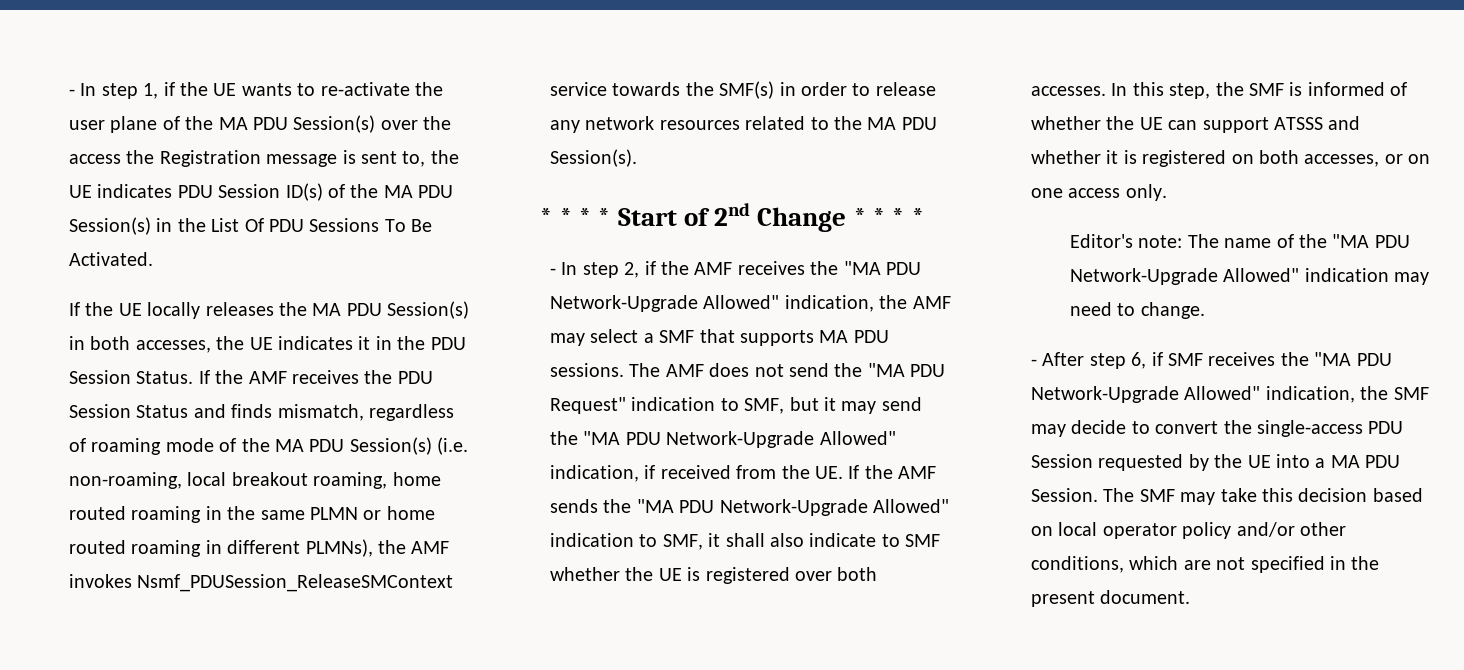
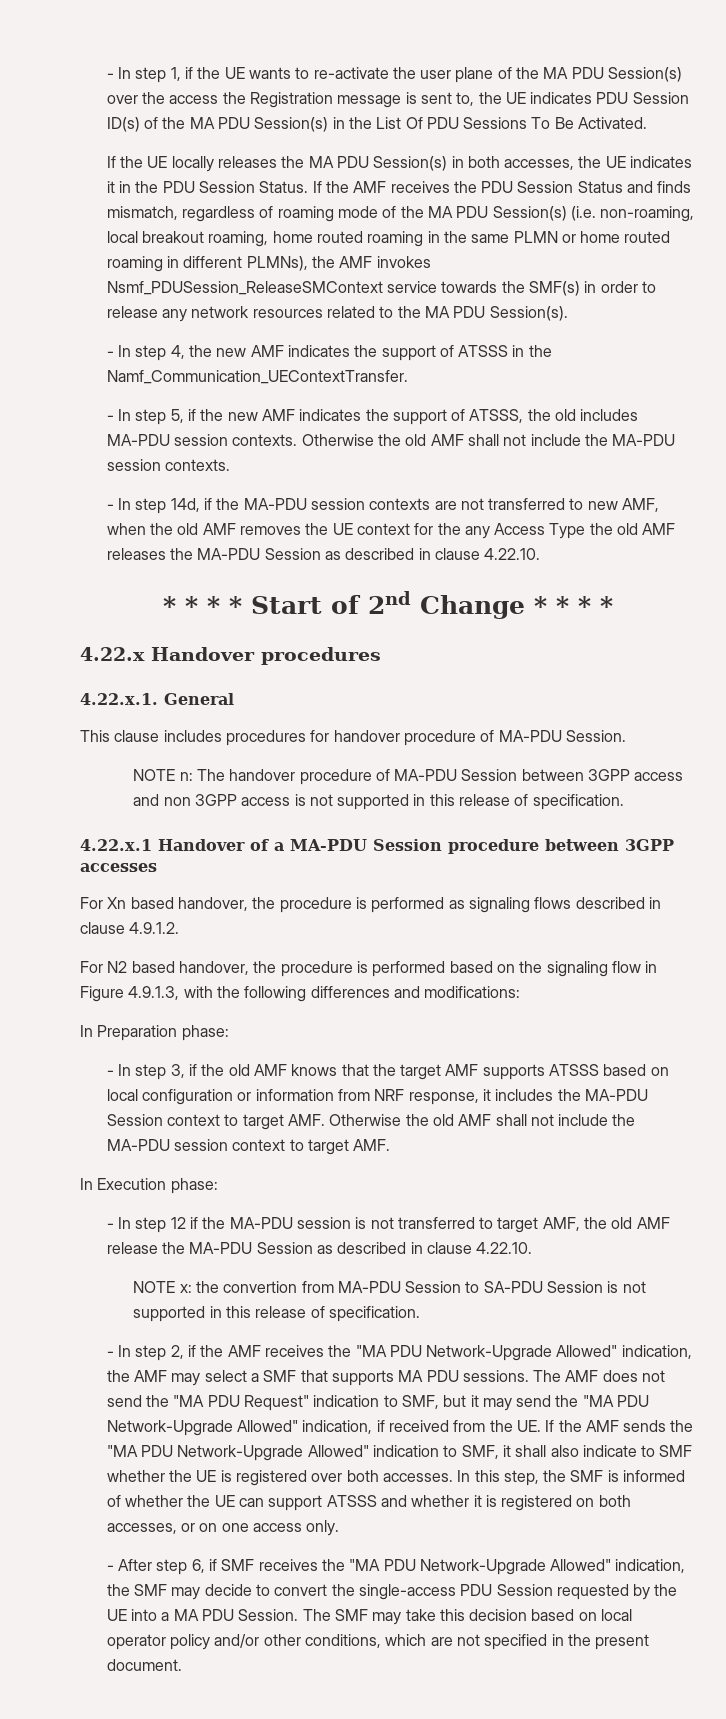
(638, 158) none -> [106,345,552,361] [106,370,408,384] [106,409,639,425] [106,434,676,446] [106,459,230,471] [106,498,660,514] [106,523,676,539] [106,548,541,560] // - In step 4, the new AMF indicates the support of ATSSS in the Namf_Communication_UEContextTransfer. // - In step 5, if the new AMF indicates the support of ATSSS, the old includes MA-PDU session contexts. Otherwise the old AMF shall not include the MA-PDU session contexts. // - In step 14d, if the MA-PDU session contexts are not transferred to new AMF, when the old AMF removes the UE context for the any Access Type the old AMF releases the MA-PDU Session as described in clause 4.22.10.
(924, 217) none -> [80,647,381,665] [80,693,234,705] [80,730,626,746] [133,769,684,785] [133,794,624,810] [80,839,674,854] [80,863,157,872] [80,897,661,913] [80,922,180,934] [80,961,658,977] [80,986,521,1002] [80,1025,229,1041] [106,1064,669,1080] [106,1089,648,1105] [106,1114,636,1130] [106,1139,391,1155] [80,1178,218,1194] [106,1217,670,1233] [106,1242,533,1254] [133,1281,646,1293] [133,1306,420,1322] // 4.22.x Handover procedures // 4.22.x.1. General // This clause includes procedures for handover procedure of MA-PDU Session. // NOTE n: The handover procedure of MA-PDU Session between 3GPP access and non 3GPP access is not supported in this release of specification. // 4.22.x.1 Handover of a MA-PDU Session procedure between 3GPP accesses // For Xn based handover, the procedure is performed as signaling flows described in clause 4.9.1.2. // For N2 based handover, the procedure is performed based on the signaling flow in Figure 4.9.1.3, with the following differences and modifications: // In Preparation phase: // - In step 3, if the old AMF knows that the target AMF supports ATSSS based on local configuration or information from NRF response, it includes the MA-PDU Session context to target AMF. Otherwise the old AMF shall not include the MA-PDU session context to target AMF. // In Execution phase: // - In step 12 if the MA-PDU session is not transferred to target AMF, the old AMF release the MA-PDU Session as described in clause 4.22.10. // NOTE x: the convertion from MA-PDU Session to SA-PDU Session is not supported in this release of specification.
[1070,234,1410,248] [1070,268,1430,285] [1070,302,1205,319] // Editor's note: The name of the "MA PDU Network-Upgrade Allowed" indication may need to change. -> (340, 1528) none

